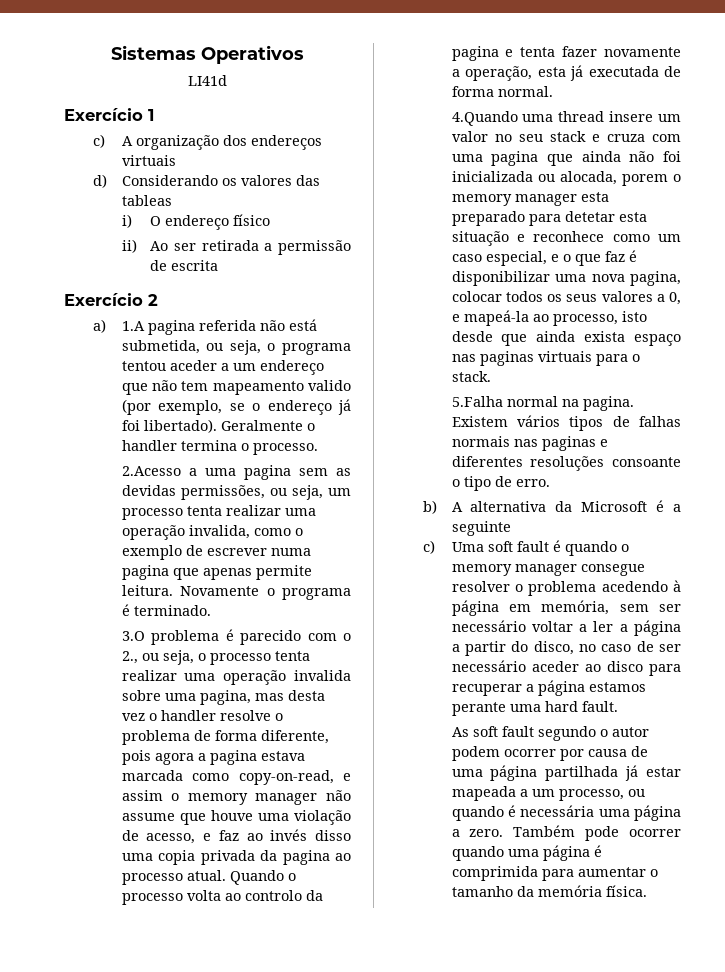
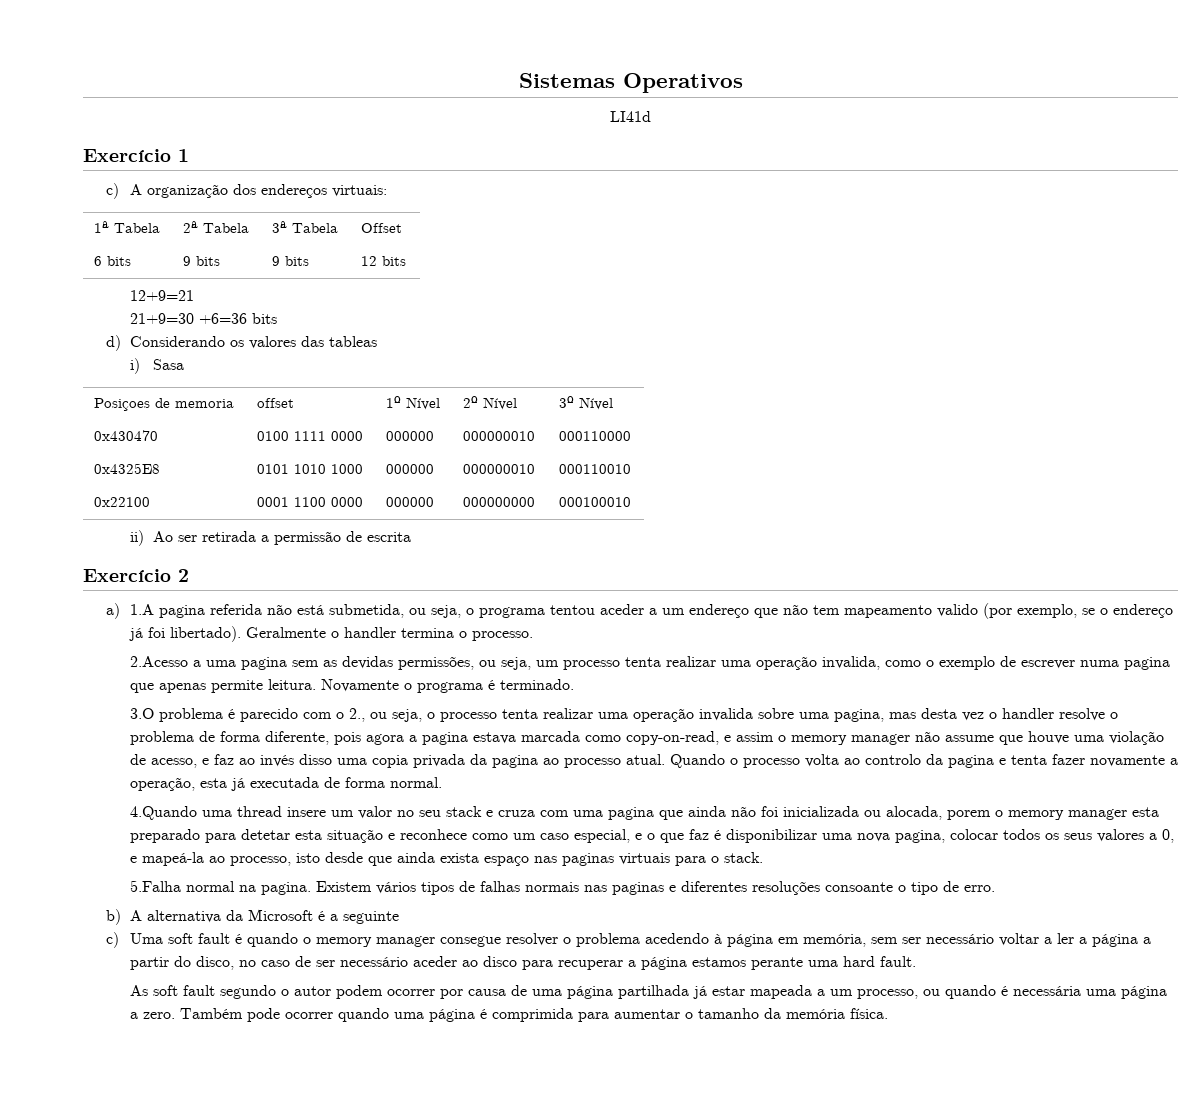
[121,155,176,166] virtuais -> [331,185,387,197] [94,221,161,233] [183,221,250,233] [272,221,339,233] [361,223,403,233] [94,256,132,266] [183,256,221,266] [272,256,310,266] [361,256,407,266] [129,290,194,301] [129,313,277,324] virtuais: // 1ª Tabela | 2ª Tabela | 3ª Tabela | Offset // 6 bits | 9 bits | 9 bits | 12 bits // 12+9=21 // 21+9=30 +6=36 bits
[150,214,271,230] O endereço físico -> [153,359,185,370] [94,398,235,411] [257,398,295,408] [386,396,441,410] [463,396,518,410] [559,396,614,410] [94,430,159,441] [257,431,364,441] [386,431,435,441] [463,431,536,441] [559,431,632,441] [94,463,161,474] [257,464,364,474] [386,464,435,474] [463,464,536,474] [559,464,632,474] [94,497,151,507] [257,497,364,507] [386,497,435,507] [463,497,536,507] [559,497,632,507] Sasa // Posiçoes de memoria | offset | 1º Nível | 2º Nível | 3º Nível // 0x430470 | 0100 1111 0000 | 000000 | 000000010 | 000110000 // 0x4325E8 | 0101 1010 1000 | 000000 | 000000010 | 000110010 // 0x22100 | 0001 1100 0000 | 000000 | 000000000 | 000100010

